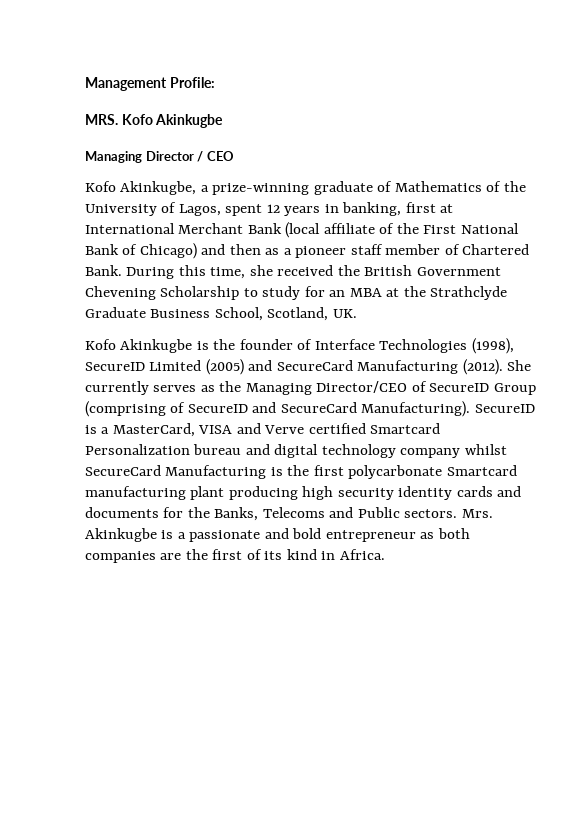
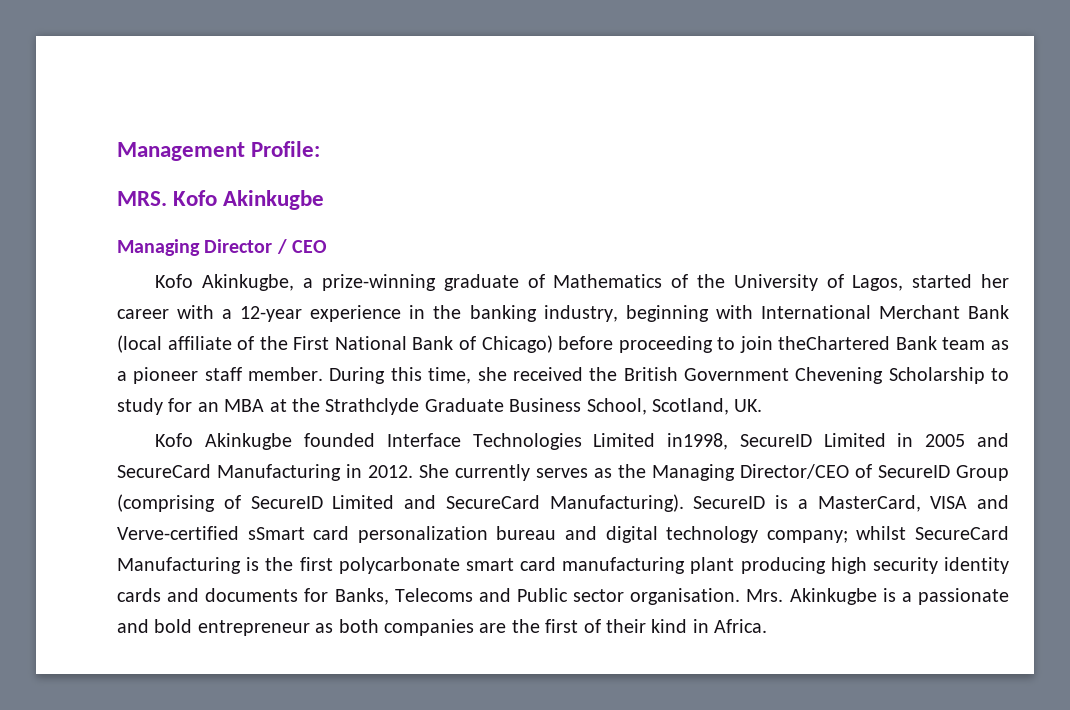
[225,202,454,216] spent 12 years in banking, first at -> [912,274,1009,288] [117,305,753,322] started her career with a 12-year experience in the banking industry, beginning with
[201,244,530,258] [85,265,122,276] and then as a pioneer staff member of Chartered Bank. -> [558,336,1009,353] [117,367,324,384] before proceeding to join theChartered Bank team as a pioneer staff member.
[196,338,514,354] [85,359,244,375] is the founder of Interface Technologies (1998), SecureID Limited (2005) -> [304,433,966,450] founded Interface Technologies Limited in1998, SecureID Limited in 2005
[462,359,503,375] (2012). -> [346,464,413,478] in 2012.
(248, 408) none -> [332,495,395,509] Limited
[264,423,441,434] [85,444,190,455] Verve certified Smartcard Personalization -> [117,526,488,543] Verve-certified sSmart card personalization
[400,448,461,458] company -> [766,530,848,543] company;
[446,465,517,476] Smartcard -> [465,557,556,571] smart card
[187,507,210,518] the -> (329, 595) none
[404,509,458,518] sectors. -> [573,588,741,605] sector organisation.
[264,551,283,560] its -> [605,619,646,633] their

